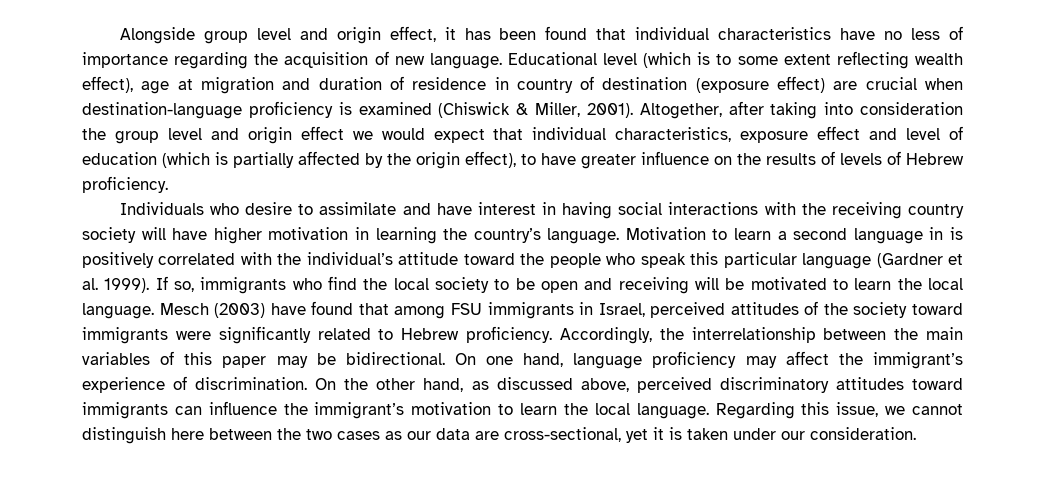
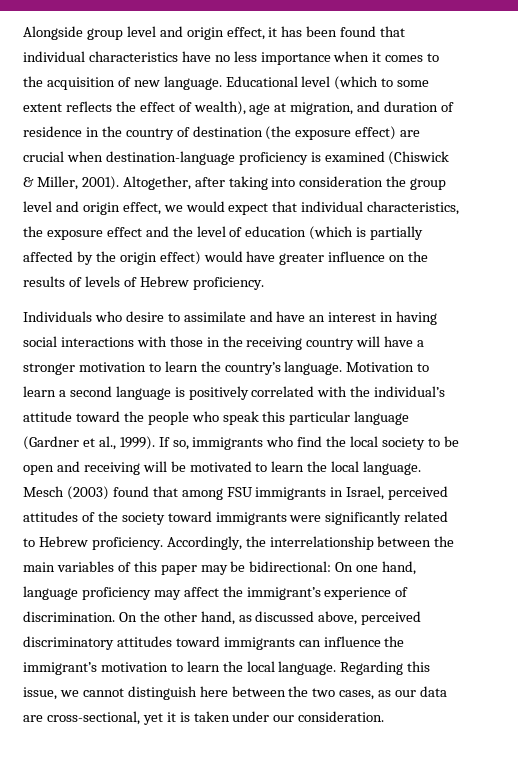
[948,26,963,40] [82,52,249,69] of importance regarding -> [260,51,440,65] importance when it comes to
[697,52,711,65] is -> (379, 83) none
[836,51,963,69] [82,76,133,93] reflecting wealth effect), -> [65,101,246,115] reflects the effect of wealth),
[200,77,274,94] migration -> [290,102,354,115] migration,
(509, 83) none -> [101,126,122,137] the
[695,78,769,93] (exposure -> [265,126,352,140] (the exposure
[300,126,344,140] effect -> [122,202,161,215] effect,
(732, 134) none -> [23,226,43,237] the
(898, 134) none -> [172,226,193,237] the
[465,151,536,168] effect), to -> [159,251,243,265] effect) would
(472, 209) none -> [309,315,326,322] an
(796, 208) none -> [169,336,220,347] those in
[82,227,136,243] society -> (355, 344) none
[213,227,437,244] higher motivation in learning -> [417,340,425,347] [23,361,198,375] a stronger motivation to learn
[929,227,944,240] in -> (171, 393) none
[82,278,98,290] al. -> [98,436,116,450] al.,
[270,303,306,315] have -> (109, 493) none
[345,352,445,365] bidirectional. -> [249,561,332,572] bidirectional:
[337,431,380,440] cases -> [339,690,375,700] cases,

